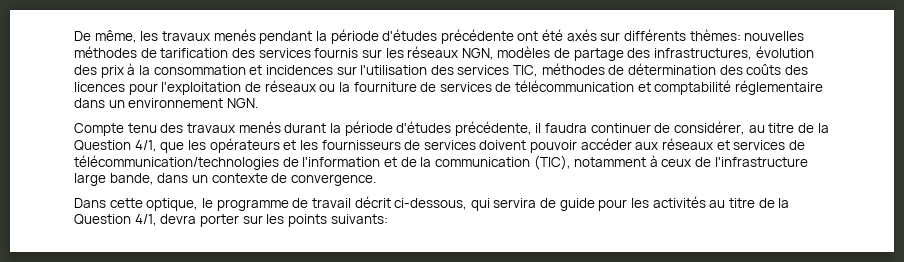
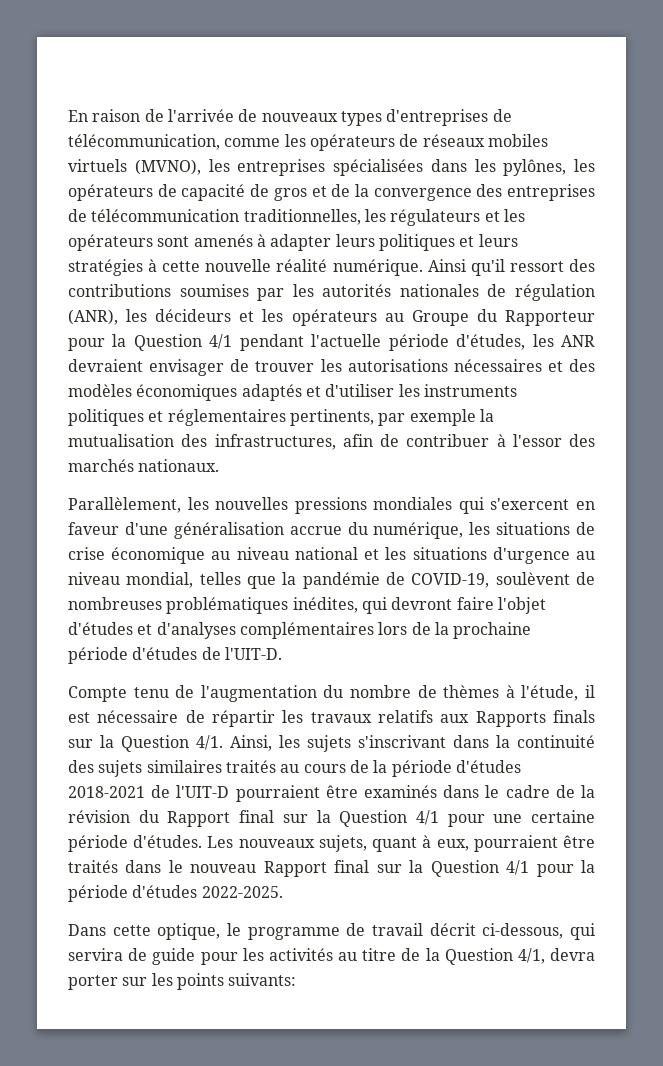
[74,29,805,44] [74,46,814,61] [74,63,808,78] [74,80,824,95] [74,98,258,108] [74,121,829,136] [74,138,805,153] [74,155,808,170] [74,173,376,186] De même, les travaux menés pendant la période d'études précédente ont été axés sur différents thèmes: nouvelles méthodes de tarification des services fournis sur les réseaux NGN, modèles de partage des infrastructures, évolution des prix à la consommation et incidences sur l'utilisation des services TIC, méthodes de détermination des coûts des licences pour l'exploitation de réseaux ou la fourniture de services de télécommunication et comptabilité réglementaire dans un environnement NGN. // Compte tenu des travaux menés durant la période d'études précédente, il faudra continuer de considérer, au titre de la Question 4/1, que les opérateurs et les fournisseurs de services doivent pouvoir accéder aux réseaux et services de télécommunication/technologies de l'information et de la communication (TIC), notamment à ceux de l'infrastructure large bande, dans un contexte de convergence. -> [68,109,512,126] [68,134,548,151] [68,159,595,176] [68,184,595,201] [68,209,525,226] [68,234,518,251] [68,259,595,276] [68,284,595,301] [68,309,595,326] [68,334,596,351] [68,359,595,376] [68,384,517,401] [68,409,494,426] [68,434,595,450] [68,459,220,472] [68,497,595,514] [68,522,595,539] [68,547,595,564] [68,572,595,589] [68,597,546,614] [68,622,532,639] [68,647,282,664] [68,685,596,702] [68,710,595,727] [68,735,595,752] [68,760,521,777] [68,785,595,802] [68,810,595,827] [68,835,595,852] [68,860,595,877] [68,885,283,902] En raison de l'arrivée de nouveaux types d'entreprises de télécommunication, comme les opérateurs de réseaux mobiles virtuels (MVNO), les entreprises spécialisées dans les pylônes, les opérateurs de capacité de gros et de la convergence des entreprises de télécommunication traditionnelles, les régulateurs et les opérateurs sont amenés à adapter leurs politiques et leurs stratégies à cette nouvelle réalité numérique. Ainsi qu'il ressort des contributions soumises par les autorités nationales de régulation (ANR), les décideurs et les opérateurs au Groupe du Rapporteur pour la Question 4/1 pendant l'actuelle période d'études, les ANR devraient envisager de trouver les autorisations nécessaires et des modèles économiques adaptés et d'utiliser les instruments politiques et réglementaires pertinents, par exemple la mutualisation des infrastructures, afin de contribuer à l'essor des marchés nationaux. // Parallèlement, les nouvelles pressions mondiales qui s'exercent en faveur d'une généralisation accrue du numérique, les situations de crise économique au niveau national et les situations d'urgence au niveau mondial, telles que la pandémie de COVID-19, soulèvent de nombreuses problématiques inédites, qui devront faire l'objet d'études et d'analyses complémentaires lors de la prochaine période d'études de l'UIT-D. // Compte tenu de l'augmentation du nombre de thèmes à l'étude, il est nécessaire de répartir les travaux relatifs aux Rapports finals sur la Question 4/1. Ainsi, les sujets s'inscrivant dans la continuité des sujets similaires traités au cours de la période d'études 2018-2021 de l'UIT-D pourraient être examinés dans le cadre de la révision du Rapport final sur la Question 4/1 pour une certaine période d'études. Les nouveaux sujets, quant à eux, pourraient être traités dans le nouveau Rapport final sur la Question 4/1 pour la période d'études 2022-2025.

